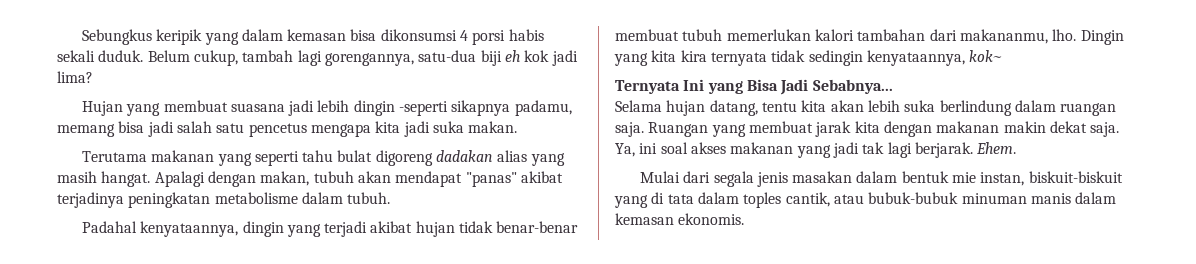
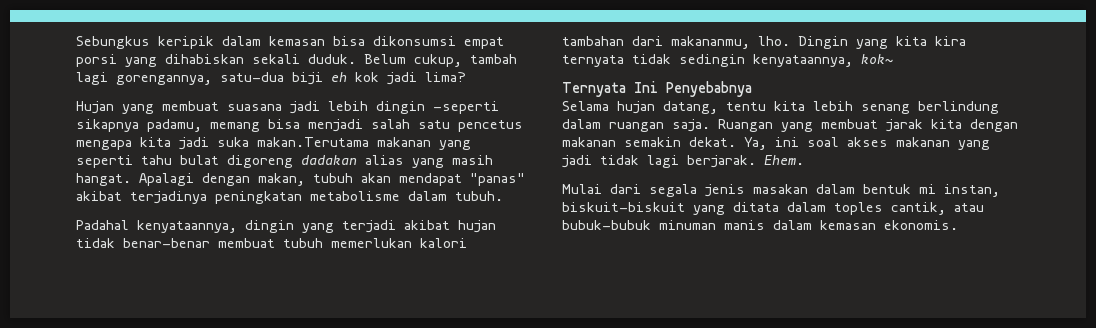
[204,32,239,45] yang -> (214, 42) none
[460,29,544,45] 4 porsi habis -> [464,37,504,49] [76,54,244,67] empat porsi yang dihabiskan
[147,121,174,137] jadi -> [308,119,363,132] menjadi
[468,121,518,133] [81,151,147,162] makan. // Terutama -> [257,137,369,147] makan.Terutama
[707,79,893,95] yang Bisa Jadi Sebabnya... -> [666,81,752,97] Penyebabnya
[830,100,936,112] akan lebih suka -> [813,101,910,114] lebih senang
[1003,121,1120,137] makin dekat saja. -> [624,137,736,147] semakin dekat.
[862,142,885,154] tak -> [600,155,639,165] tidak
[952,172,977,183] mie -> [919,184,936,194] mi
[651,192,694,204] di tata -> [733,202,779,212] ditata

